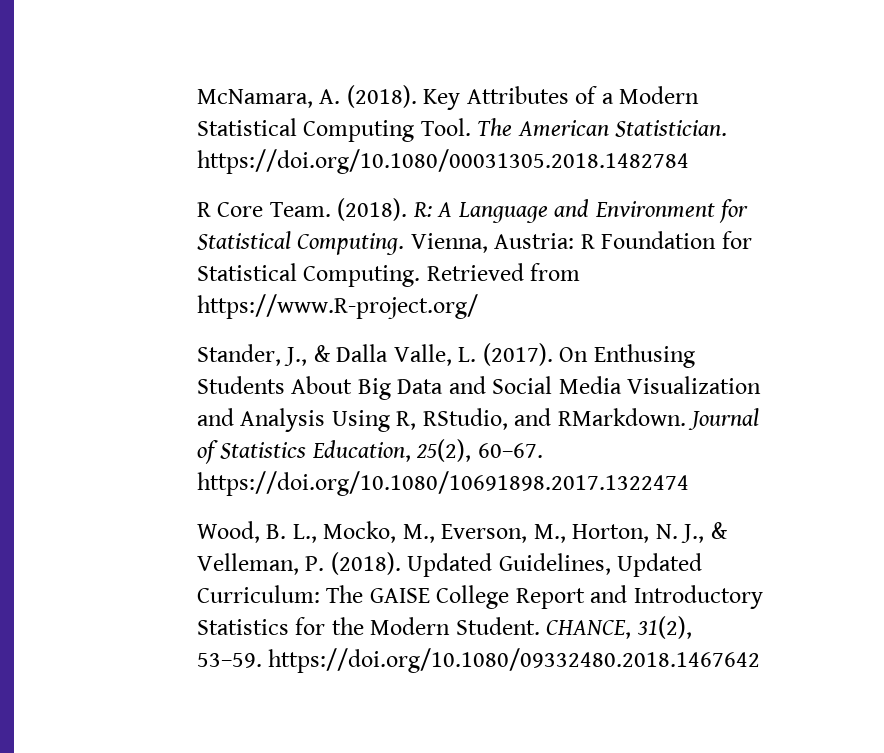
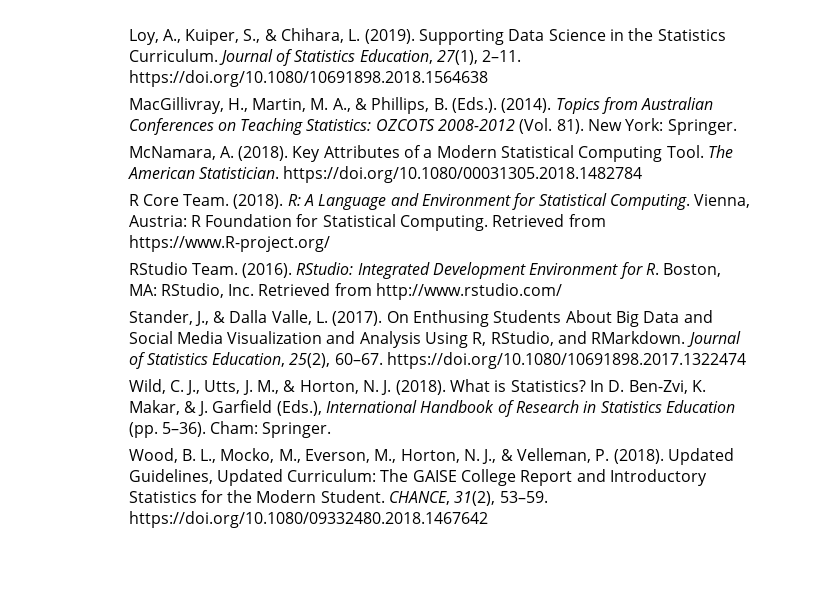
(196, 98) none -> [128,28,726,45] [128,49,522,66] [128,70,488,87] [128,97,714,114] [128,118,737,135] Loy, A., Kuiper, S., & Chihara, L. (2019). Supporting Data Science in the Statistics Curriculum. Journal of Statistics Education, 27(1), 2–11. https://doi.org/10.1080/10691898.2018.1564638 // MacGillivray, H., Martin, M. A., & Phillips, B. (Eds.). (2014). Topics from Australian Conferences on Teaching Statistics: OZCOTS 2008-2012 (Vol. 81). New York: Springer. //
(478, 306) none -> [128,262,722,279] [128,283,563,300] // RStudio Team. (2016). RStudio: Integrated Development Environment for R. Boston, MA: RStudio, Inc. Retrieved from http://www.rstudio.com/
(689, 483) none -> [128,379,706,395] [128,400,736,417] [128,421,332,438] // Wild, C. J., Utts, J. M., & Horton, N. J. (2018). What is Statistics? In D. Ben-Zvi, K. Makar, & J. Garfield (Eds.), International Handbook of Research in Statistics Education (pp. 5–36). Cham: Springer.

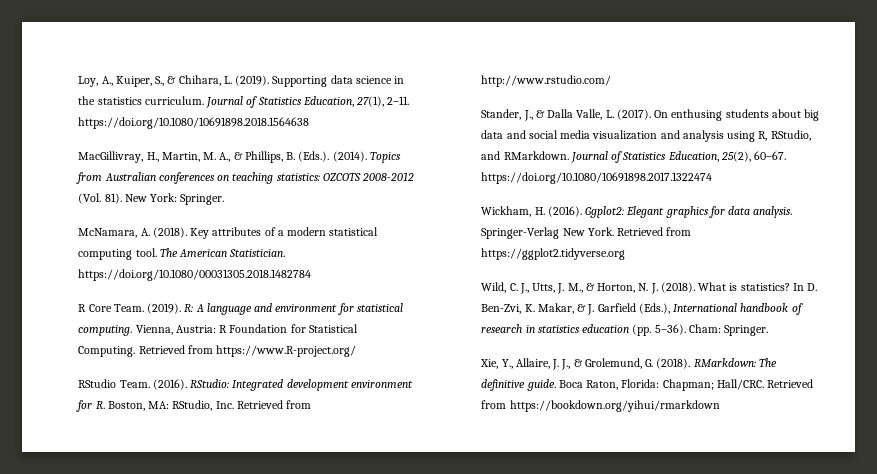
[508,28,726,41] [128,49,218,62] Data Science in the Statistics Curriculum. -> [330,75,405,84] [78,96,204,105] data science in the statistics curriculum.
[128,118,372,135] Conferences on Teaching Statistics: -> [158,172,320,184] conferences on teaching statistics:
[323,145,400,158] Attributes -> [212,227,262,236] attributes
[436,145,704,162] Modern Statistical Computing Tool. -> [287,227,379,236] [78,248,157,260] modern statistical computing tool.
[233,194,284,209] (2018). -> [147,303,182,314] (2019).
[318,193,691,210] Language and Environment for Statistical Computing. -> [206,303,403,315] [78,325,133,336] language and environment for statistical computing.
[433,262,619,279] Development Environment -> [286,379,413,391] development environment
[413,310,713,327] [128,331,469,348] Enthusing Students About Big Data and Social Media Visualization and Analysis Using -> [671,109,820,121] [481,130,756,142] enthusing students about big data and social media visualization and analysis using
(747, 360) none -> [481,206,793,218] [481,227,692,239] [481,248,626,260] // Wickham, H. (2016). Ggplot2: Elegant graphics for data analysis. Springer-Verlag New York. Retrieved from https://ggplot2.tidyverse.org
[510,380,586,392] Statistics? -> [740,283,790,291] statistics?
[420,400,736,417] [128,421,332,438] [128,448,734,465] [128,469,708,486] [128,490,548,506] [128,511,488,528] Handbook of Research in Statistics Education (pp. 5–36). Cham: Springer. // Wood, B. L., Mocko, M., Everson, M., Horton, N. J., & Velleman, P. (2018). Updated Guidelines, Updated Curriculum: The GAISE College Report and Introductory Statistics for the Modern Student. CHANCE, 31(2), 53–59. https://doi.org/10.1080/09332480.2018.1467642 -> [740,303,803,315] [481,324,769,336] [480,358,777,370] [481,379,814,391] [481,400,720,412] handbook of research in statistics education (pp. 5–36). Cham: Springer. // Xie, Y., Allaire, J. J., & Grolemund, G. (2018). RMarkdown: The definitive guide. Boca Raton, Florida: Chapman; Hall/CRC. Retrieved from https://bookdown.org/yihui/rmarkdown

